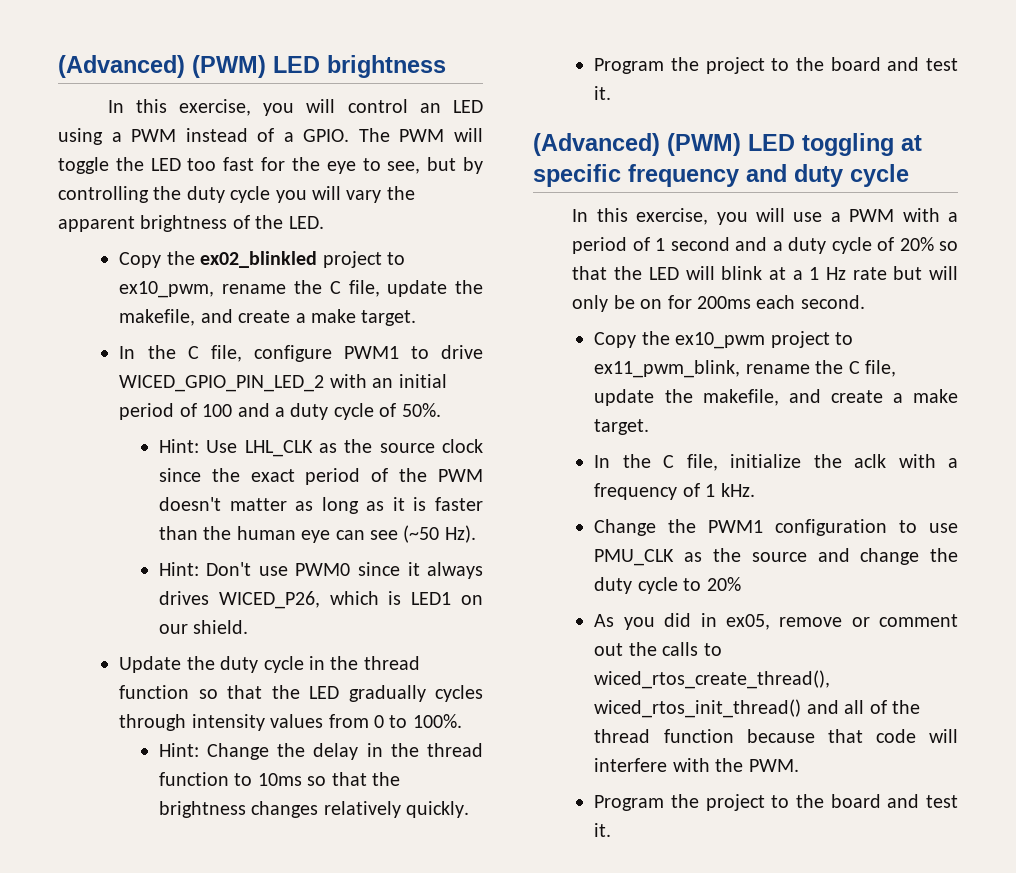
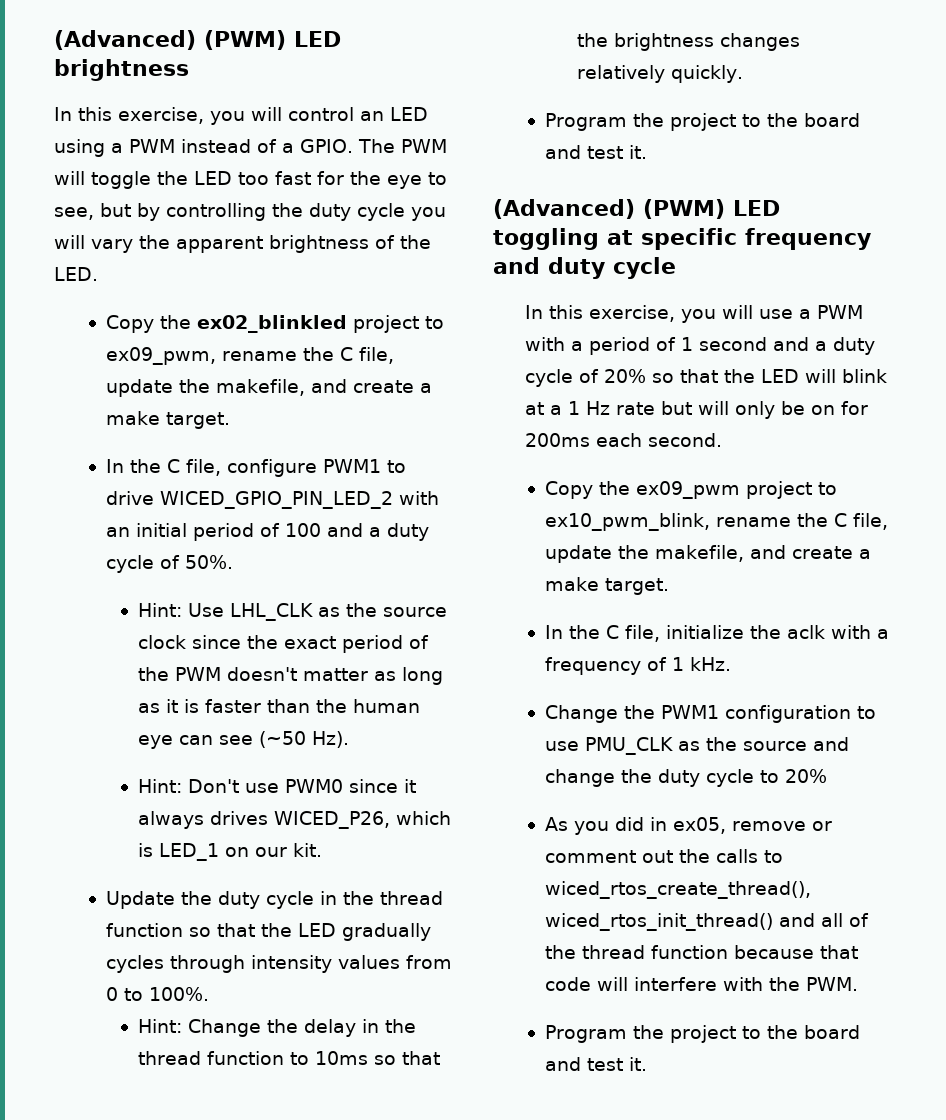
[119,281,215,298] ex10_pwm, -> [106,347,217,365] ex09_pwm,
[411,592,452,605] LED1 -> [158,843,219,861] LED_1
[193,620,249,634] shield. -> [292,843,322,857] kit.
[675,331,854,349] [594,360,741,378] ex10_pwm project to ex11_pwm_blink, -> [636,481,838,499] [545,513,711,531] ex09_pwm project to ex10_pwm_blink,

